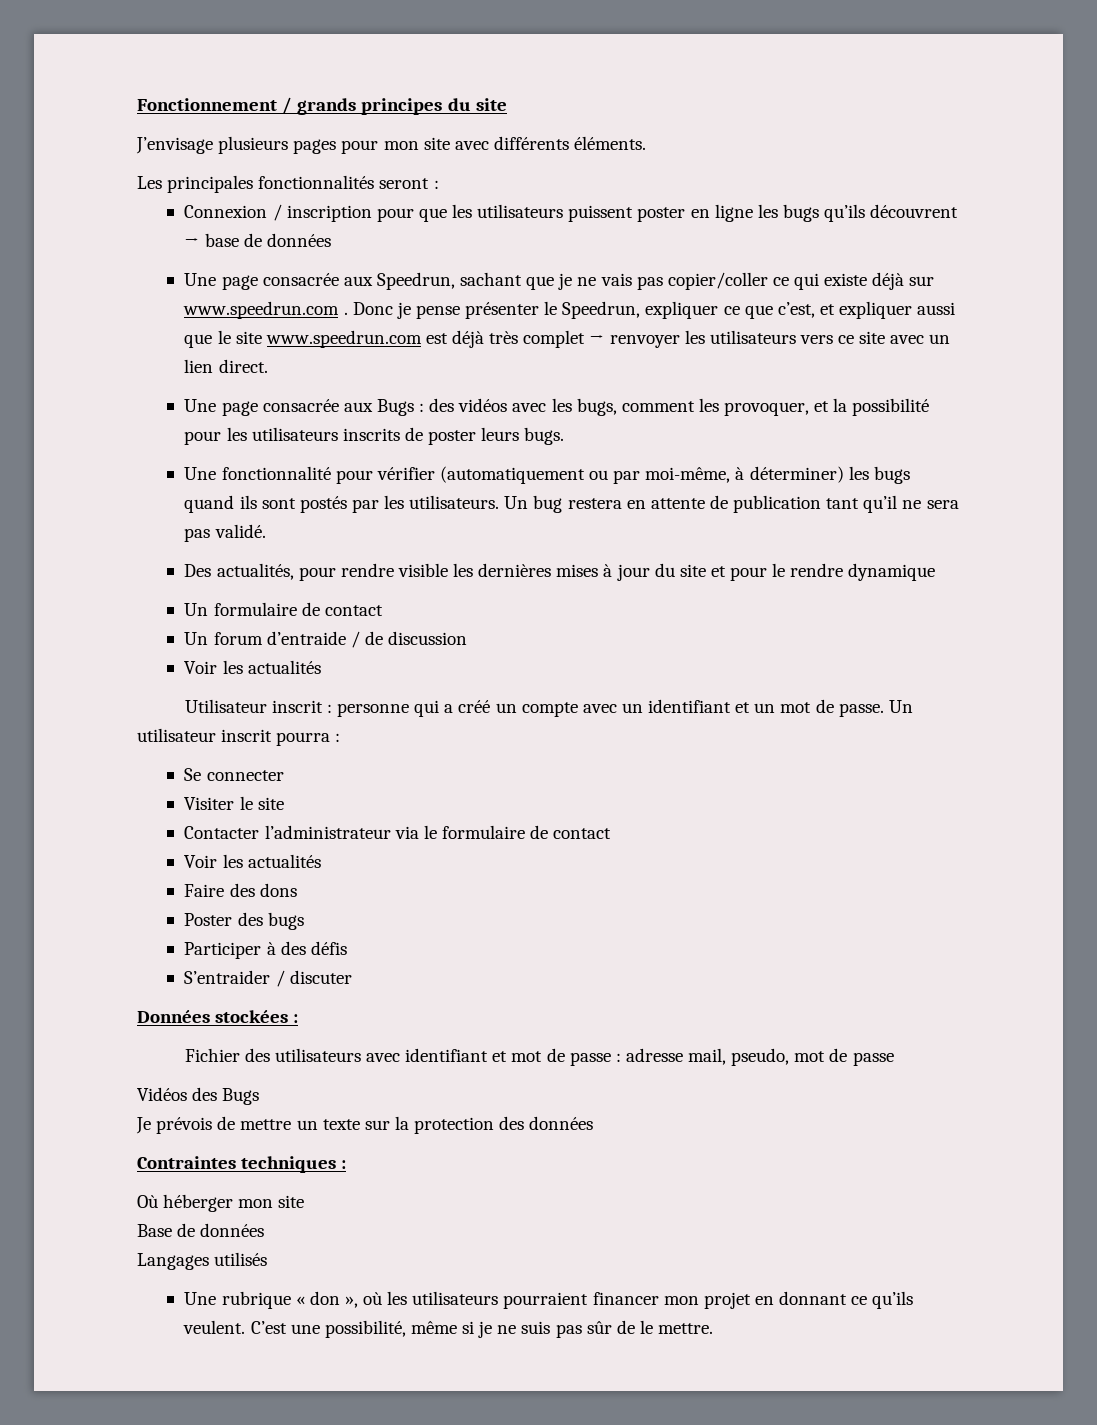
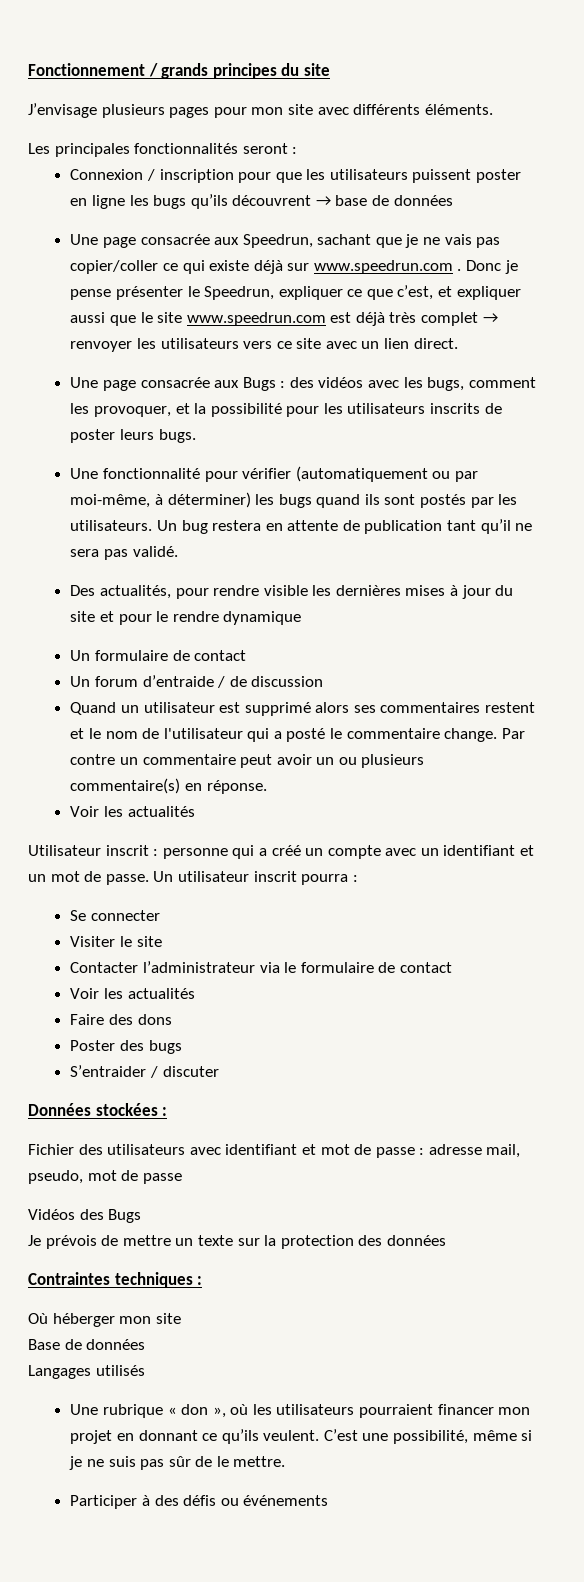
(468, 638) none -> [70,702,536,716] [70,728,525,742] [70,754,425,768] [70,778,267,794] // Quand un utilisateur est supprimé alors ses commentaires restent et le nom de l'utilisateur qui a posté le commentaire change. Par contre un commentaire peut avoir un ou plusieurs commentaire(s) en réponse.
[184,941,347,959] // Participer à des défis -> (182, 1047) none
(714, 1328) none -> [70,1495,329,1509] // Participer à des défis ou événements

